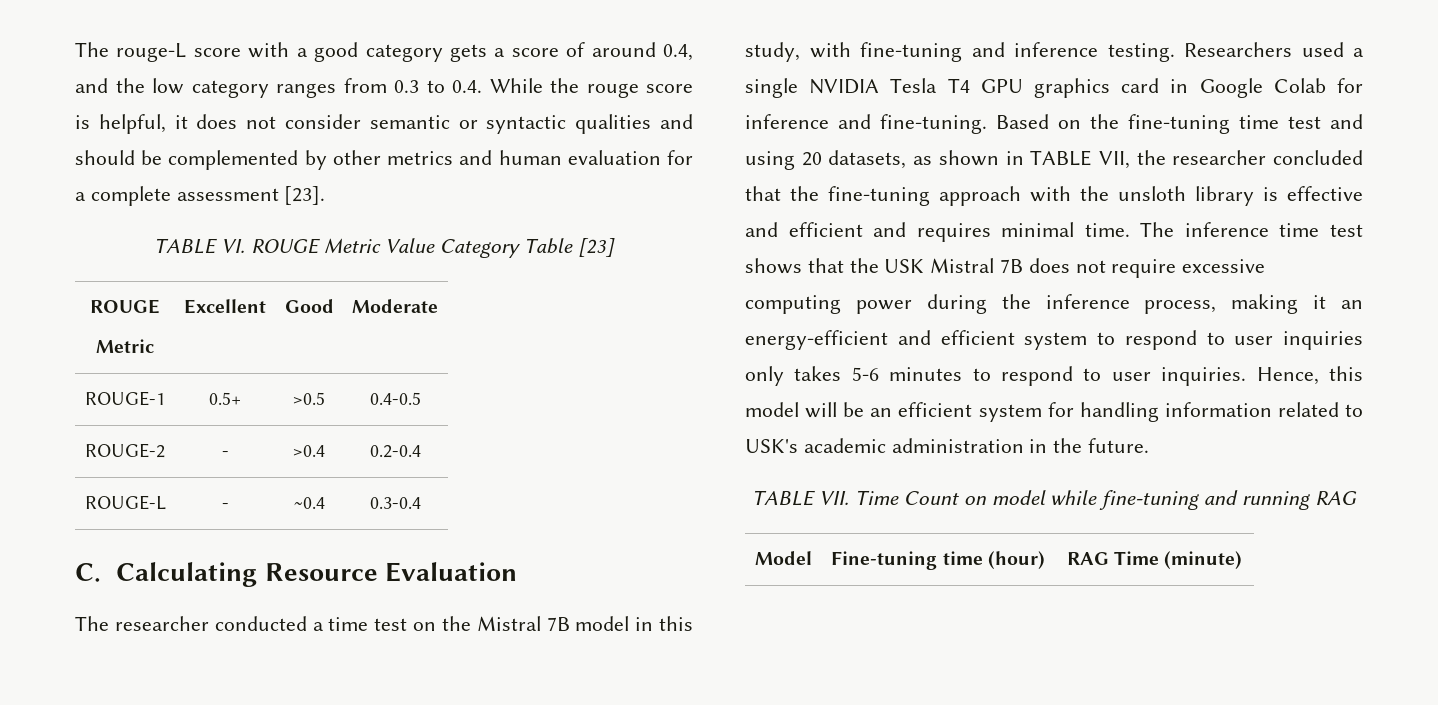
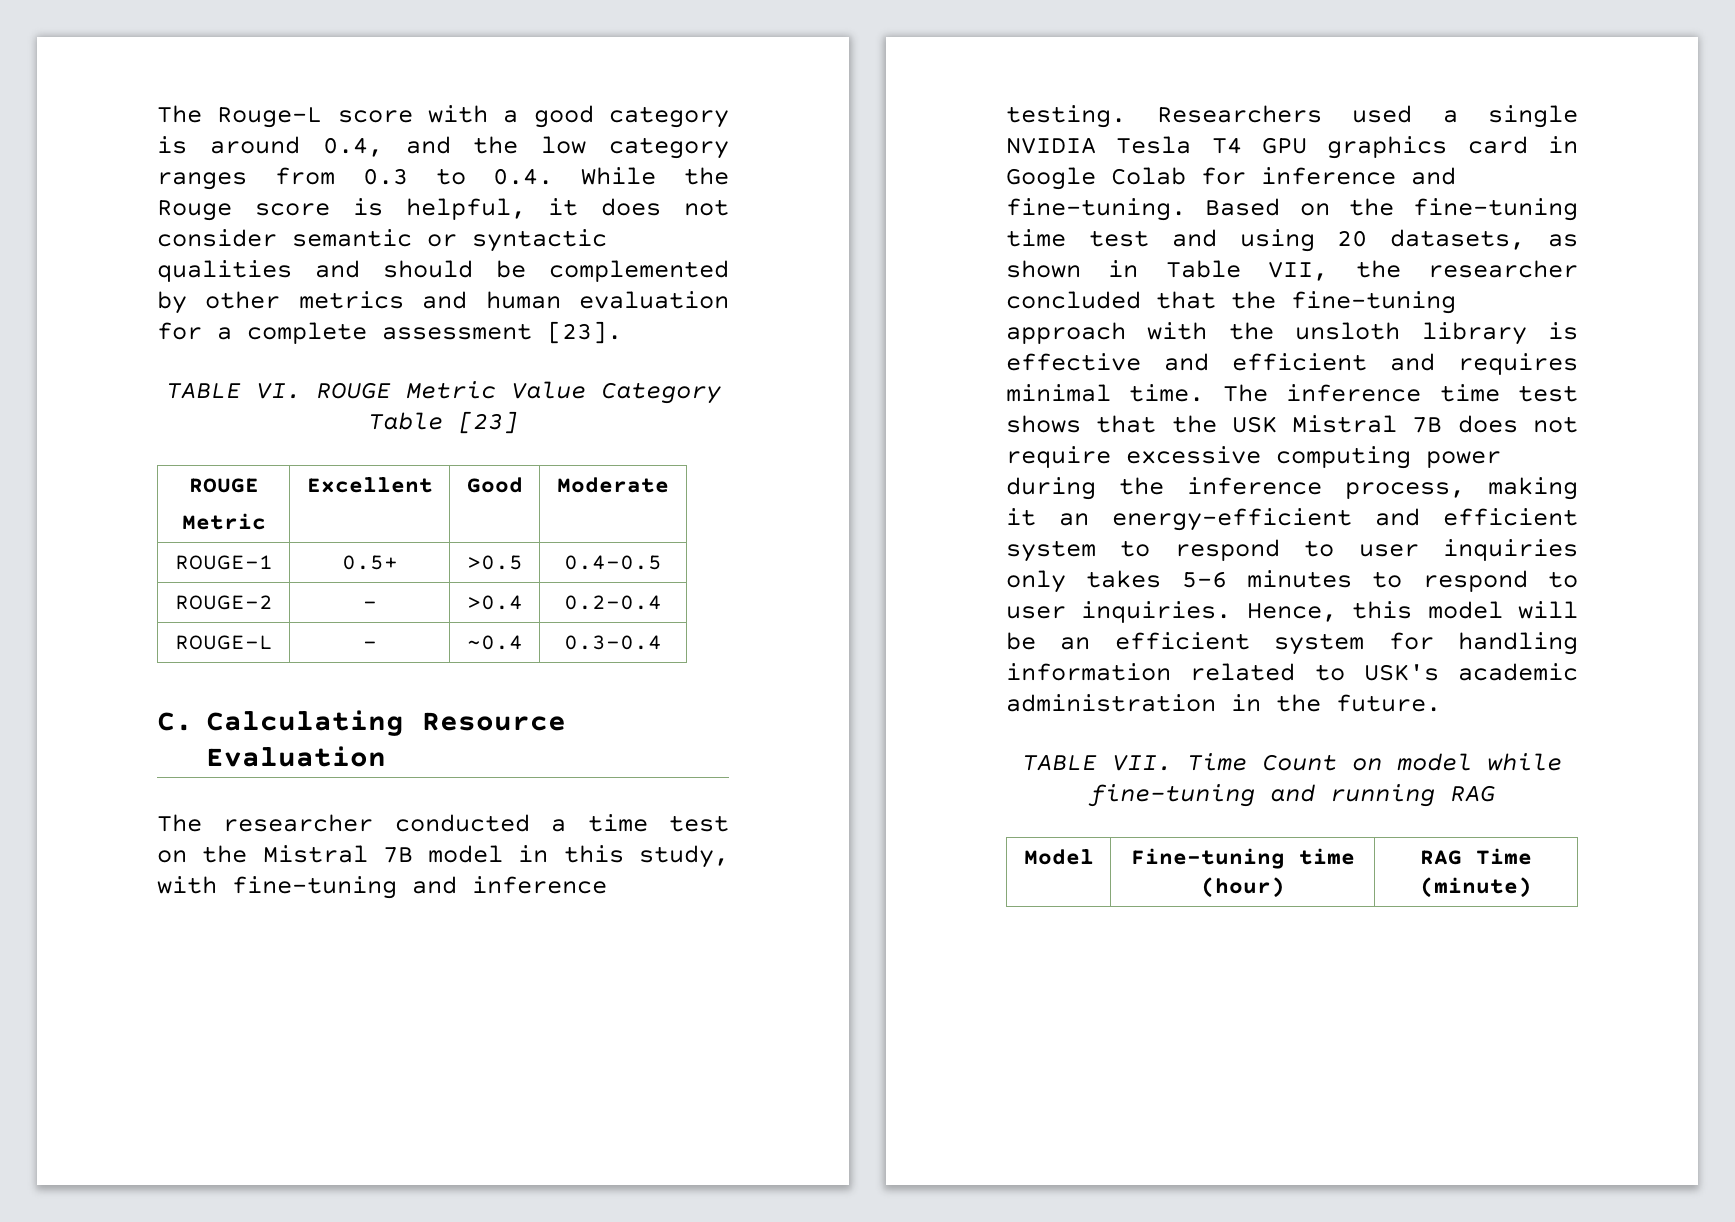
[75,42,187,62] The rouge-L -> [157,105,323,128] The Rouge-L
[449,42,586,62] gets a score of -> [157,136,187,154] is
[586,83,639,98] rouge -> [157,200,232,221] Rouge
[1030,150,1093,166] TABLE -> [1165,260,1241,278] Table

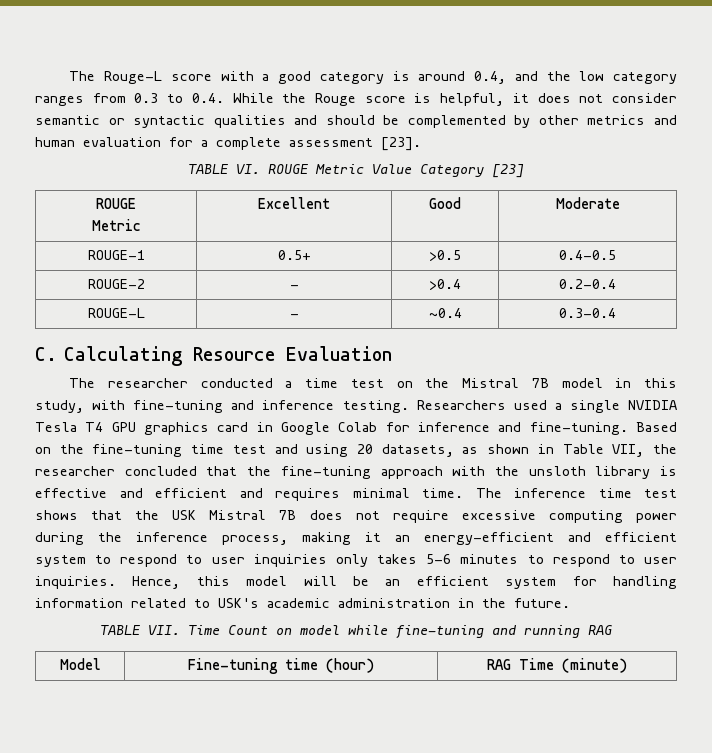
[368,412,443,430] Table -> (484, 170) none

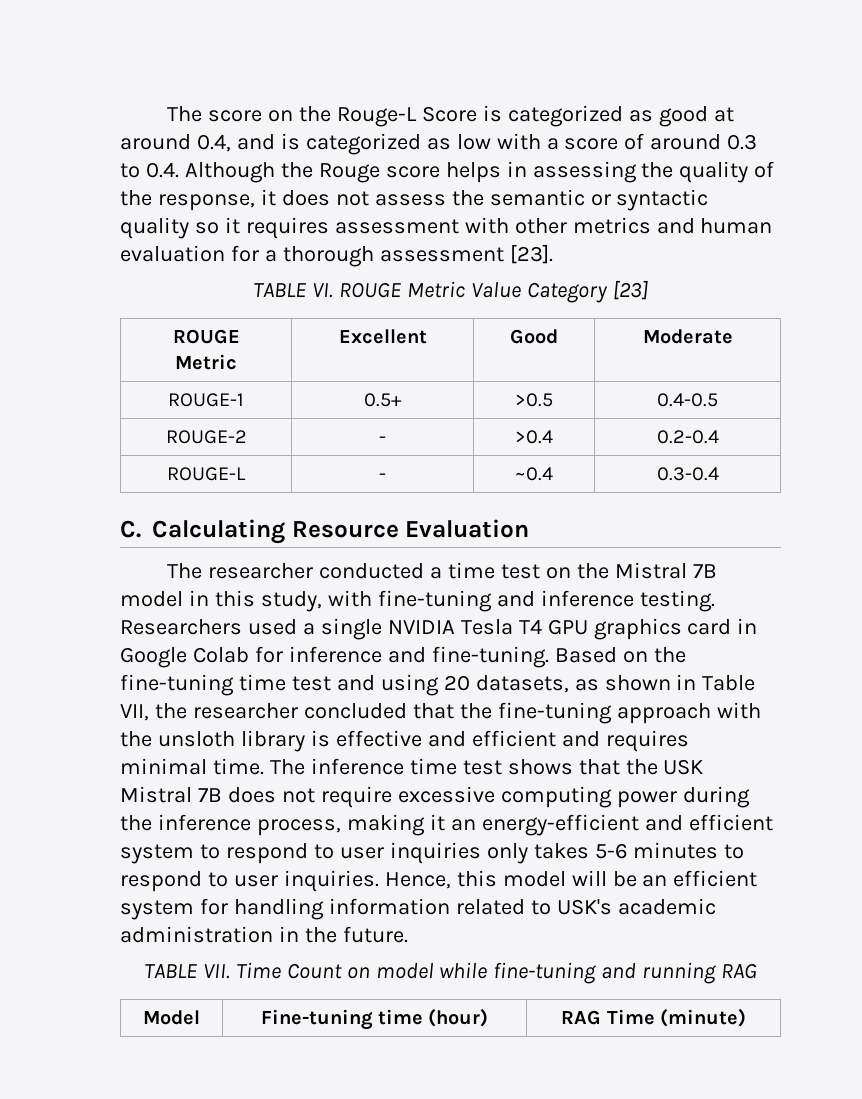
[69,71,677,84] [35,93,126,106] The Rouge-L score with a good category is around 0.4, and the low category ranges from -> [167,105,734,127] [120,133,722,155] The score on the Rouge-L Score is categorized as good at around 0.4, and is categorized as low with a score of around
[232,93,274,103] While -> [184,162,275,183] Although
[414,93,505,106] is helpful, -> [445,161,775,183] [120,190,255,211] helps in assessing the quality of the response,
[612,93,677,103] consider -> [374,190,484,206] assess the
[213,115,531,128] qualities and should be complemented by -> [120,217,509,239] quality so it requires assessment with
[216,137,281,150] complete -> [282,246,374,267] thorough

